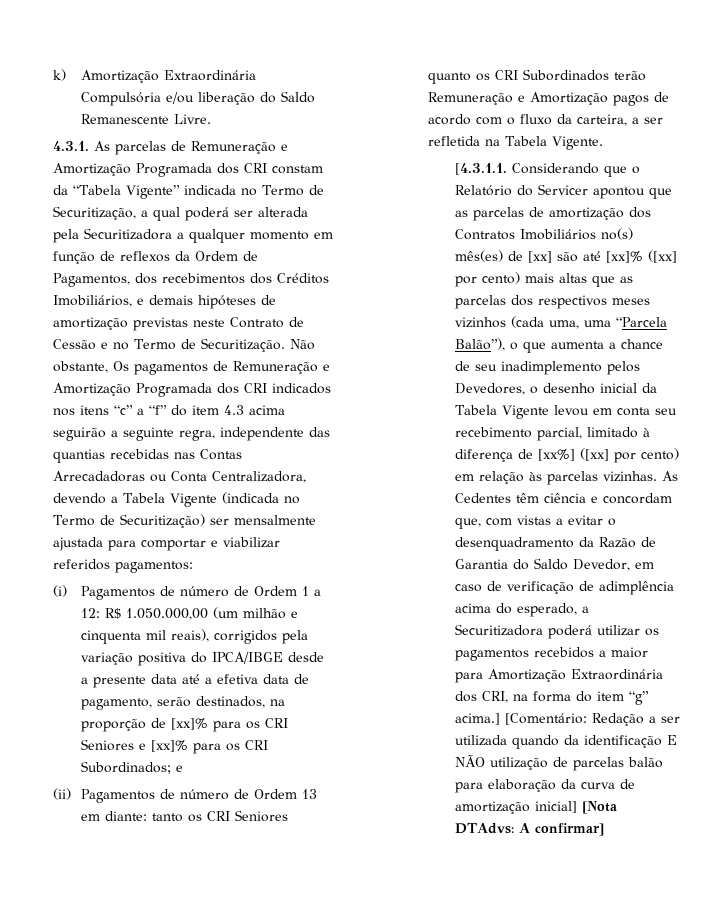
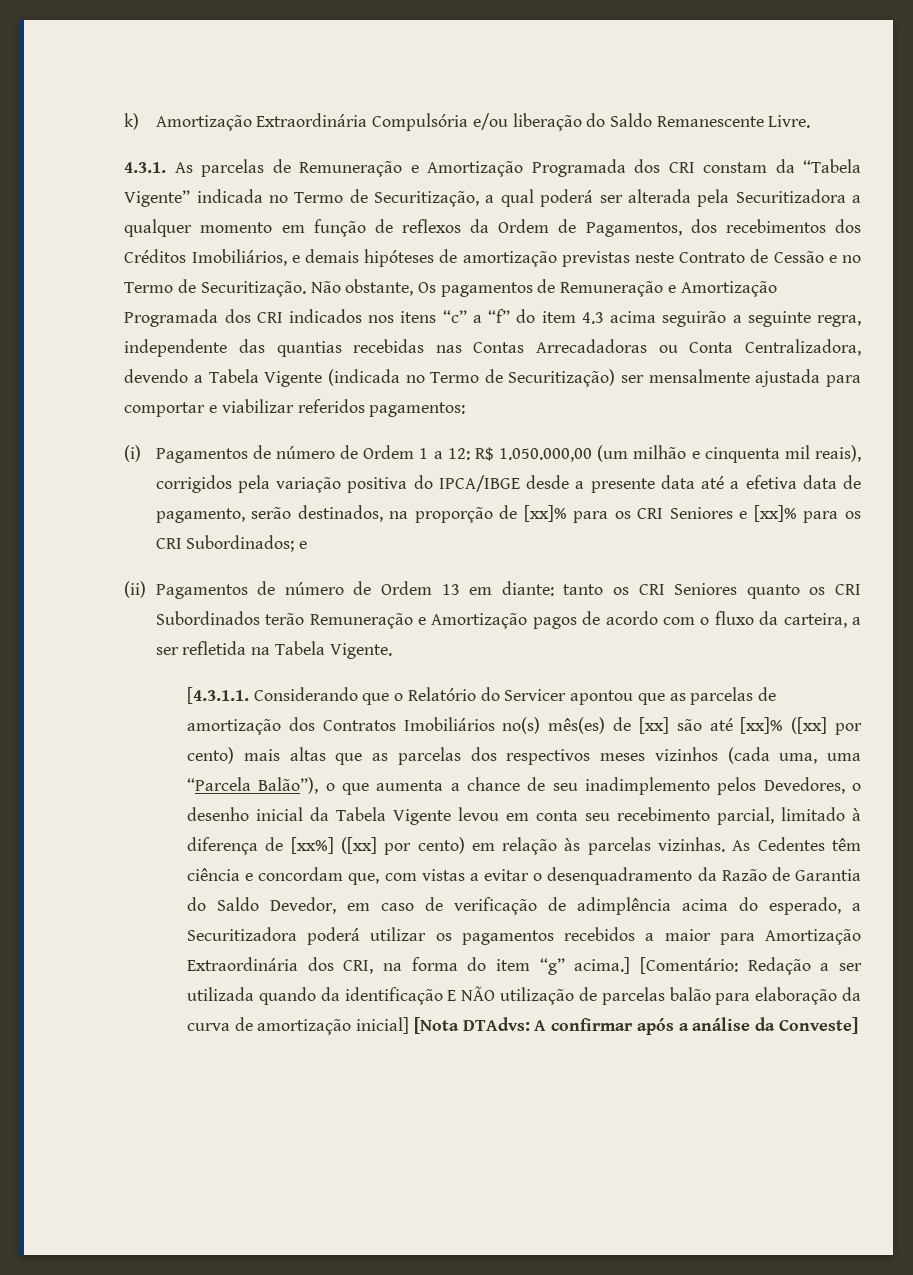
[535,823,605,836] confirmar] -> [551,1017,858,1035] confirmar após a análise da Conveste]

